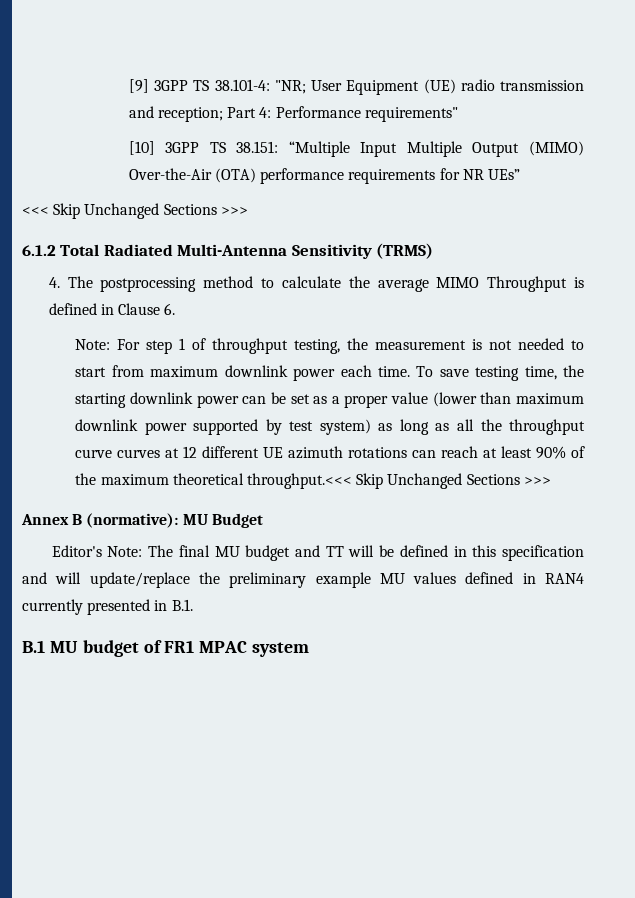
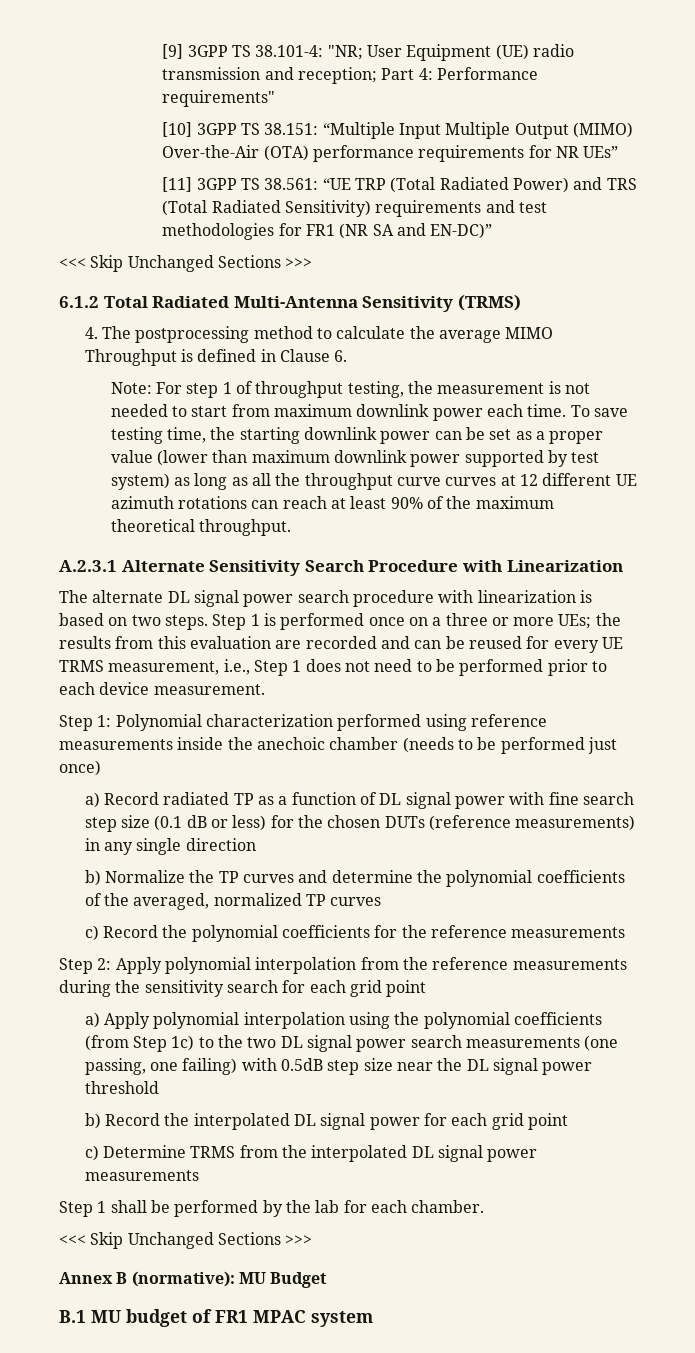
(520, 174) none -> [162,177,637,193] [162,200,547,217] [162,223,493,240] // [11] 3GPP TS 38.561: “UE TRP (Total Radiated Power) and TRS (Total Radiated Sensitivity) requirements and test methodologies for FR1 (NR SA and EN-DC)”
[246,473,352,489] throughput.<<< -> [198,519,291,536] [59,560,623,576] [59,590,592,607] [59,613,621,630] [59,636,623,653] [59,659,607,676] [59,682,265,695] [59,714,547,731] [59,737,617,754] [59,760,101,776] [84,792,634,809] [84,815,636,832] [84,838,256,855] [84,870,625,887] [84,893,382,910] [84,925,626,942] [59,957,627,974] [59,980,427,997] [84,1012,603,1029] [84,1035,619,1052] [84,1058,593,1075] [84,1081,159,1094] [84,1113,569,1130] [84,1145,538,1162] [84,1170,199,1181] [59,1200,485,1217] [59,1235,86,1245] throughput. // A.2.3.1 Alternate Sensitivity Search Procedure with Linearization // The alternate DL signal power search procedure with linearization is based on two steps. Step 1 is performed once on a three or more UEs; the results from this evaluation are recorded and can be reused for every UE TRMS measurement, i.e., Step 1 does not need to be performed prior to each device measurement. // Step 1: Polynomial characterization performed using reference measurements inside the anechoic chamber (needs to be performed just once) // a) Record radiated TP as a function of DL signal power with fine search step size (0.1 dB or less) for the chosen DUTs (reference measurements) in any single direction // b) Normalize the TP curves and determine the polynomial coefficients of the averaged, normalized TP curves // c) Record the polynomial coefficients for the reference measurements // Step 2: Apply polynomial interpolation from the reference measurements during the sensitivity search for each grid point // a) Apply polynomial interpolation using the polynomial coefficients (from Step 1c) to the two DL signal power search measurements (one passing, one failing) with 0.5dB step size near the DL signal power threshold // b) Record the interpolated DL signal power for each grid point // c) Determine TRMS from the interpolated DL signal power measurements // Step 1 shall be performed by the lab for each chamber. // <<<
[51,545,585,561] [22,572,584,588] [22,599,193,615] // Editor's Note: The final MU budget and TT will be defined in this specification and will update/replace the preliminary example MU values defined in RAN4 currently presented in B.1. -> (328, 1280) none

